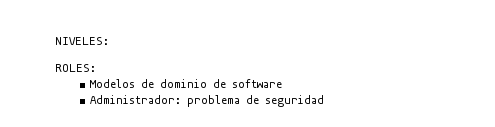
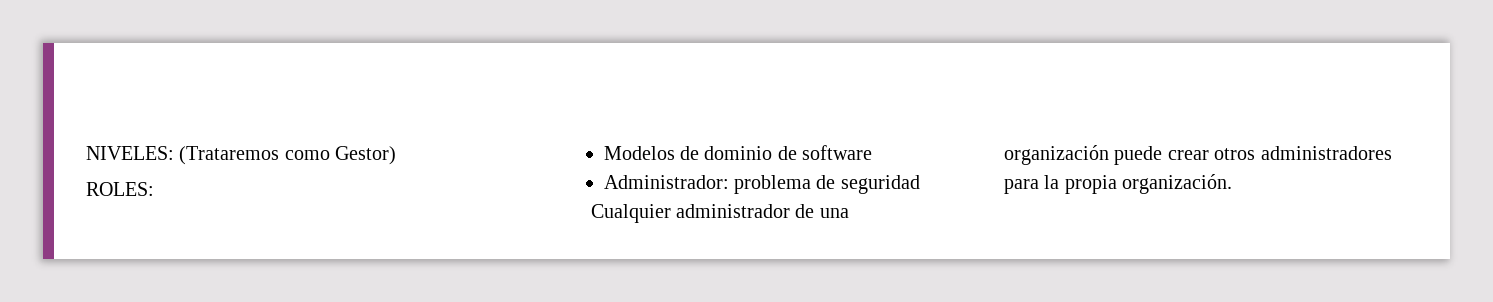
(109, 41) none -> [179,146,397,165] (Trataremos como Gestor)
(325, 101) none -> [590,204,849,223] [1004,145,1392,165] [1004,174,1233,194] // Cualquier administrador de una organización puede crear otros administradores para la propia organización.

